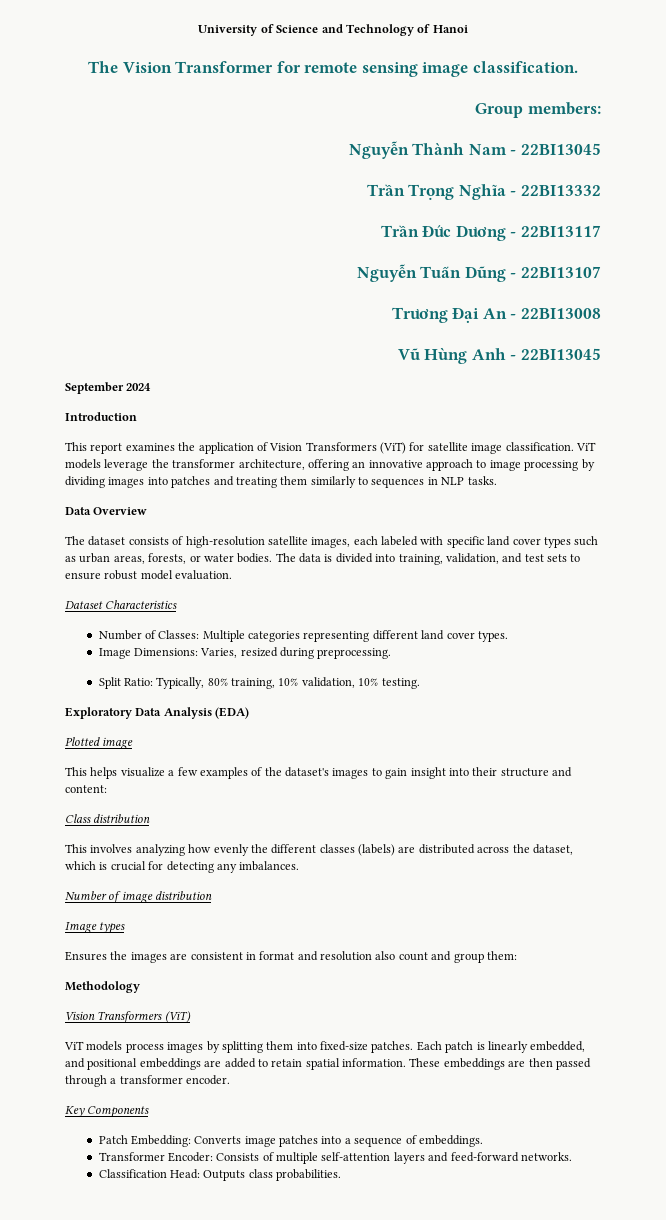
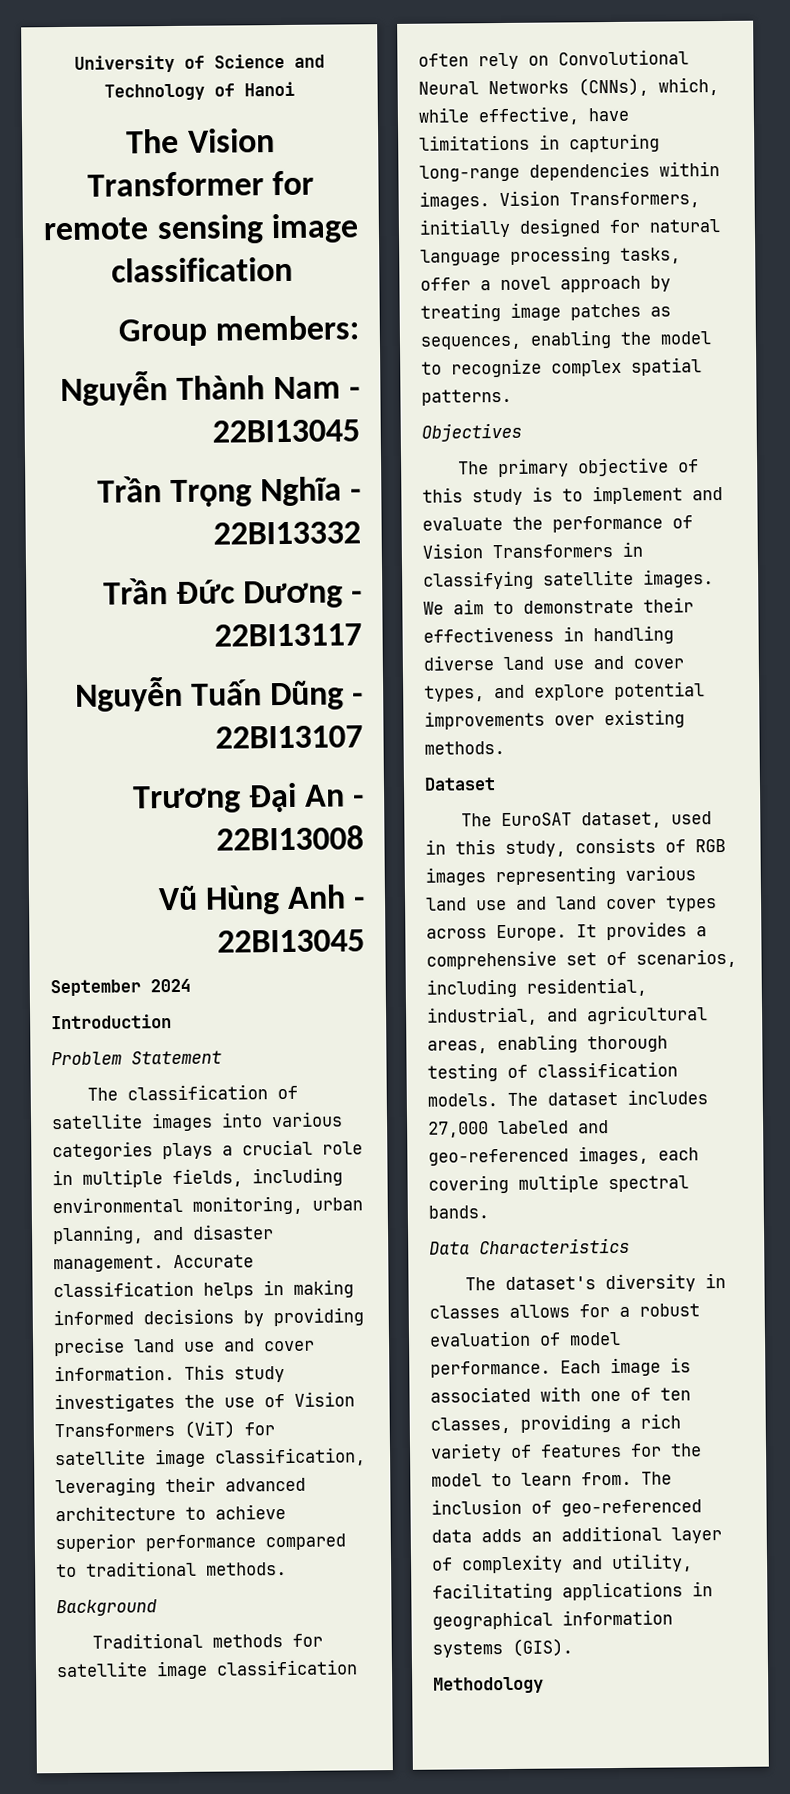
[473,61,579,73] classification. -> [110,256,293,283] classification
[65,442,254,454] This report examines the application -> [51,1050,222,1066] [87,1084,299,1101] [51,1111,343,1132] [52,1139,363,1161] [52,1167,343,1188] [52,1195,363,1215] [52,1224,274,1245] [53,1254,254,1273] [53,1279,354,1299] [53,1307,364,1327] [53,1337,315,1357] [54,1364,285,1383] [54,1393,255,1413] Problem Statement // The classification of satellite images into various categories plays a crucial role in multiple fields, including environmental monitoring, urban planning, and disaster management. Accurate classification helps in making informed decisions by providing precise land use and cover information. This study investigates the use
[505,442,596,451] [65,459,595,471] [65,476,497,488] [65,507,148,515] [65,536,599,548] [65,553,581,565] [65,570,233,580] [65,600,178,609] [98,630,508,642] [98,647,392,659] [98,677,420,689] [65,707,250,719] [65,737,134,749] [65,767,572,779] [65,785,107,793] [65,814,151,823] [65,844,573,856] [65,861,300,873] [65,891,213,903] [65,922,126,934] [65,951,517,963] [65,981,140,993] [65,1011,191,1023] [64,1041,586,1053] [65,1058,591,1070] [65,1075,231,1087] [65,1106,150,1118] [98,1135,483,1147] [98,1152,572,1164] [98,1169,342,1181] classification. ViT models leverage the transformer architecture, offering an innovative approach to image processing by dividing images into patches and treating them similarly to sequences in NLP tasks. // Data Overview // The dataset consists of high-resolution satellite images, each labeled with specific land cover types such as urban areas, forests, or water bodies. The data is divided into training, validation, and test sets to ensure robust model evaluation. // Dataset Characteristics // Number of Classes: Multiple categories representing different land cover types. // Image Dimensions: Varies, resized during preprocessing. // Split Ratio: Typically, 80% training, 10% validation, 10% testing. // Exploratory Data Analysis (EDA) // Plotted image // This helps visualize a few examples of the dataset's images to gain insight into their structure and content: // Class distribution // This involves analyzing how evenly the different classes (labels) are distributed across the dataset, which is crucial for detecting any imbalances. // Number of image distribution // Image types // Ensures the images are consistent in format and resolution also count and group them: // Methodology // Vision Transformers (ViT) // ViT models process images by splitting them into fixed-size patches. Each patch is linearly embedded, and positional embeddings are added to retain spatial information. These embeddings are then passed through a transformer encoder. // Key Components // Patch Embedding: Converts image patches into a sequence of embeddings. // Transformer Encoder: Consists of multiple self-attention layers and feed-forward networks. // Classification Head: Outputs class probabilities. -> [214,1447,366,1467] [55,1476,306,1497] [55,1504,286,1522] [55,1533,346,1553] [56,1560,287,1578] [56,1599,157,1617] [92,1632,324,1649] [56,1659,358,1680] [418,49,689,70] [418,77,719,97] [418,106,629,126] [419,133,660,153] [419,161,720,182] [419,190,700,210] [419,218,720,238] [420,246,681,266] [420,275,671,293] [420,302,671,322] [420,330,711,350] [421,357,702,378] [421,388,512,406] [421,422,522,442] [458,457,700,478] [422,485,723,506] [422,515,693,533] [422,541,643,559] [423,569,714,590] [423,597,694,615] [423,625,674,645] [423,655,684,671] [424,681,705,702] [424,709,685,730] [424,740,505,755] [424,777,496,791] [461,811,713,829] [425,837,726,857] [425,865,696,886] [426,895,717,912] [426,921,707,942] [426,948,737,970] [426,977,647,998] [427,1005,708,1026] [427,1034,668,1054] [427,1061,678,1082] [427,1089,708,1107] [428,1120,609,1138] [428,1145,699,1166] [428,1174,689,1194] [428,1205,489,1219] [429,1237,630,1255] [465,1273,727,1293] [429,1303,700,1319] [429,1330,621,1347] [430,1357,691,1378] [430,1386,691,1403] [430,1413,681,1434] [430,1443,702,1462] [431,1471,672,1487] [431,1498,702,1517] [431,1525,722,1544] [431,1553,693,1574] [432,1581,713,1602] [432,1609,673,1630] [432,1638,573,1658] [433,1676,544,1694] classification, leveraging their advanced architecture to achieve superior performance compared to traditional methods. // Background // Traditional methods for satellite image classification often rely on Convolutional Neural Networks (CNNs), which, while effective, have limitations in capturing long-range dependencies within images. Vision Transformers, initially designed for natural language processing tasks, offer a novel approach by treating image patches as sequences, enabling the model to recognize complex spatial patterns. // Objectives // The primary objective of this study is to implement and evaluate the performance of Vision Transformers in classifying satellite images. We aim to demonstrate their effectiveness in handling diverse land use and cover types, and explore potential improvements over existing methods. // Dataset // The EuroSAT dataset, used in this study, consists of RGB images representing various land use and land cover types across Europe. It provides a comprehensive set of scenarios, including residential, industrial, and agricultural areas, enabling thorough testing of classification models. The dataset includes 27,000 labeled and geo-referenced images, each covering multiple spectral bands. // Data Characteristics // The dataset's diversity in classes allows for a robust evaluation of model performance. Each image is associated with one of ten classes, providing a rich variety of features for the model to learn from. The inclusion of geo-referenced data adds an additional layer of complexity and utility, facilitating applications in geographical information systems (GIS). // Methodology

